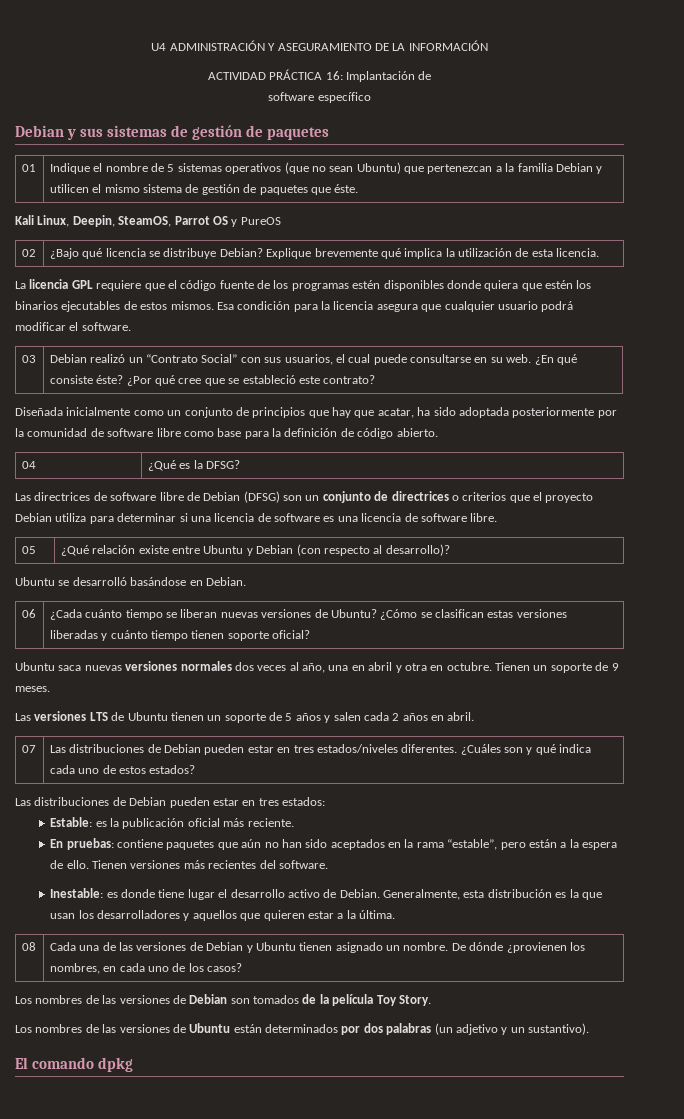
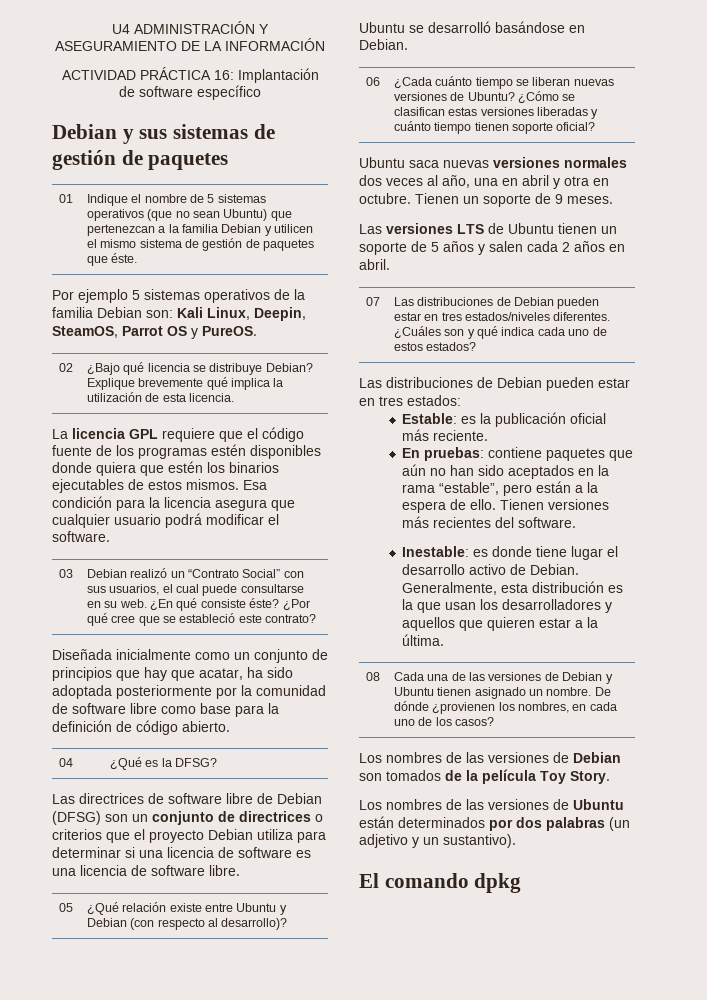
(432, 75) // -> (135, 91) none
(359, 188) none -> [52,289,305,303] [52,307,173,318] Por ejemplo 5 sistemas operativos de la familia Debian son:
[240,217,281,225] PureOS -> [202,326,257,336] PureOS.

